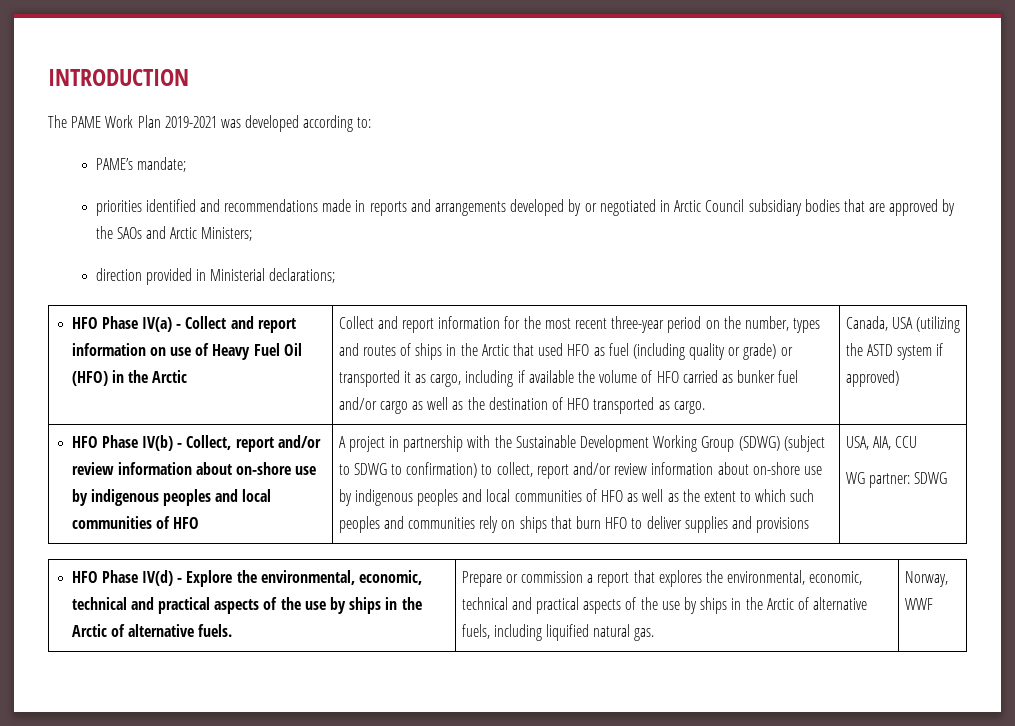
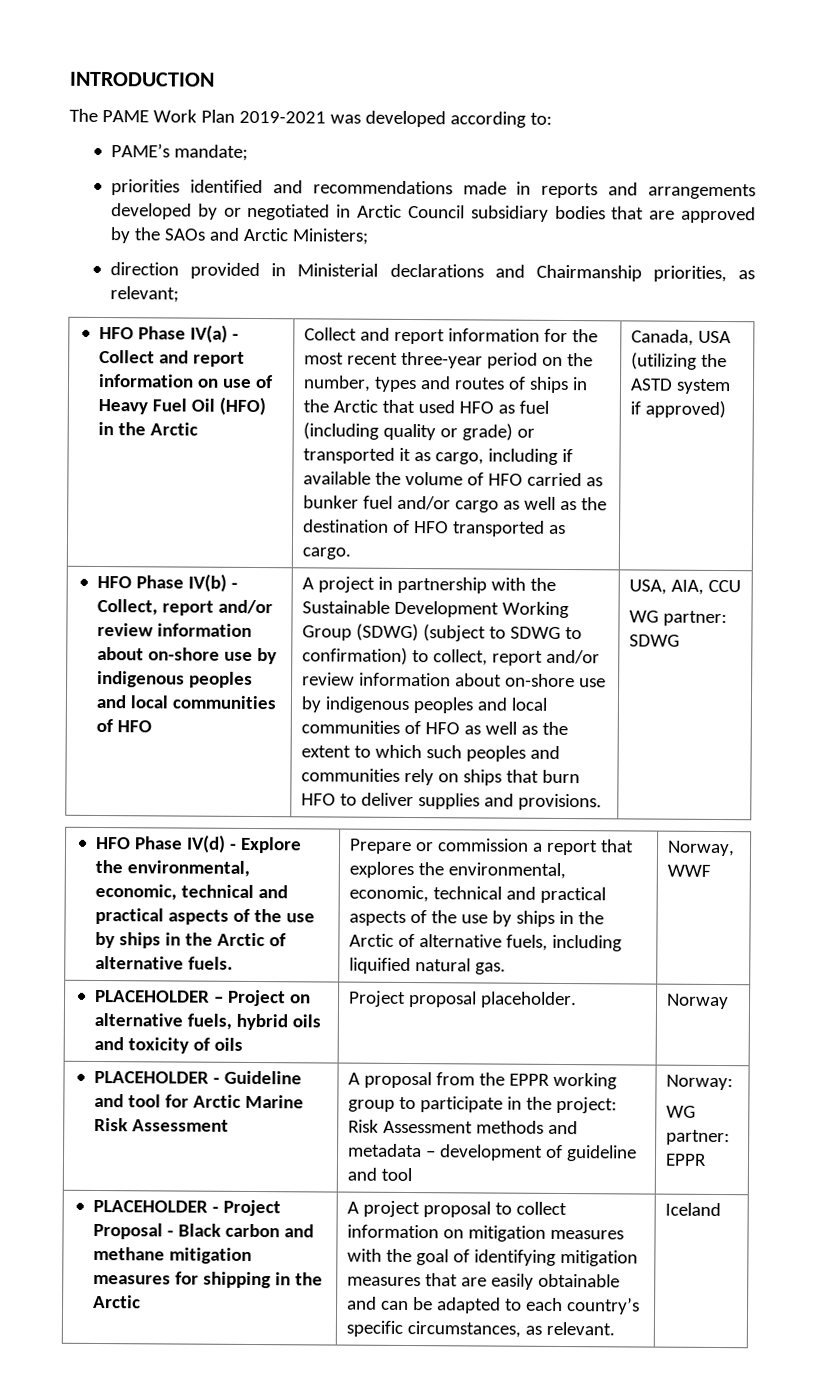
[269,268,336,283] declarations; -> [389,263,755,283] [110,286,180,303] declarations and Chairmanship priorities, as relevant;
[756,517,810,533] provisions -> [517,793,602,811] provisions.
(933, 604) none -> [95,989,312,1007] [94,1012,322,1031] [94,1036,244,1054] [347,990,577,1009] [665,993,729,1010] [94,1070,303,1085] [94,1093,305,1109] [94,1117,230,1132] [347,1071,617,1090] [347,1096,617,1114] [347,1119,578,1135] [347,1143,637,1162] [346,1167,412,1182] [665,1074,733,1091] [665,1105,696,1118] [665,1129,730,1146] [664,1153,707,1166] [93,1199,282,1217] [93,1222,315,1240] [93,1246,253,1265] [93,1271,324,1289] [93,1294,142,1309] [346,1200,567,1218] [346,1224,624,1242] [346,1248,638,1267] [346,1273,620,1290] [346,1296,640,1315] [345,1320,615,1338] [664,1202,721,1217] // PLACEHOLDER – Project on alternative fuels, hybrid oils and toxicity of oils | Project proposal placeholder. | Norway // PLACEHOLDER - Guideline and tool for Arctic Marine Risk Assessment | A proposal from the EPPR working group to participate in the project: Risk Assessment methods and metadata – development of guideline and tool | Norway: // WG partner: EPPR // PLACEHOLDER - Project Proposal - Black carbon and methane mitigation measures for shipping in the Arctic | A project proposal to collect information on mitigation measures with the goal of identifying mitigation measures that are easily obtainable and can be adapted to each country’s specific circumstances, as relevant. | Iceland

